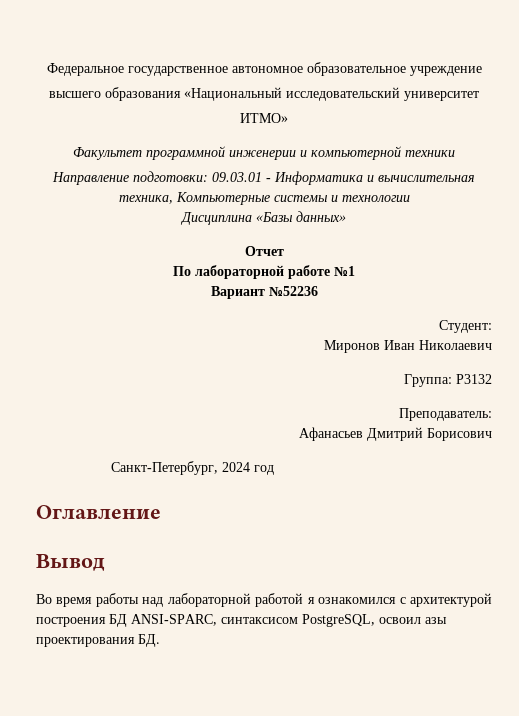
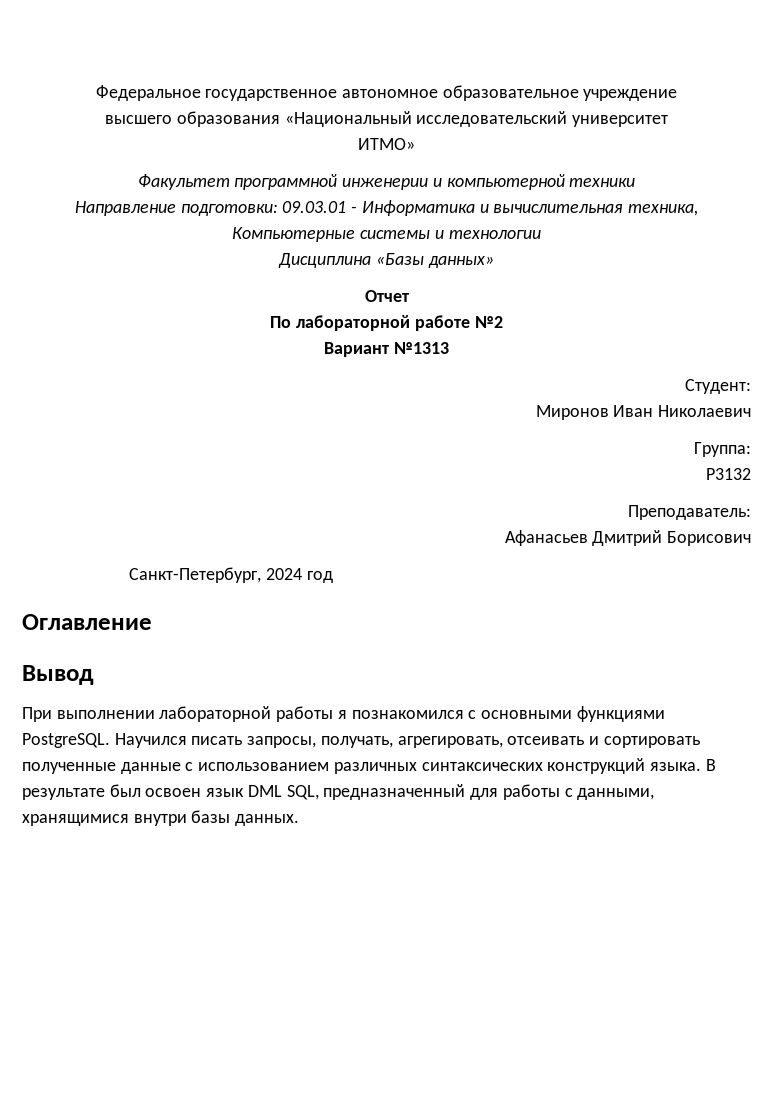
[334,266,355,276] №1 -> [474,316,503,328] №2
[268,286,318,296] №52236 -> [393,342,449,354] №1313
(452, 380) none -> (751, 449) //
[36,593,493,607] [36,614,447,627] [36,634,160,647] Во время работы над лабораторной работой я ознакомился с архитектурой построения БД ANSI-SPARC, синтаксисом PostgreSQL, освоил азы проектирования БД. -> [22,706,665,722] [22,733,700,748] [22,758,716,774] [22,784,655,800] [22,810,300,826] При выполнении лабораторной работы я познакомился с основными функциями PostgreSQL. Научился писать запросы, получать, агрегировать, отсеивать и сортировать полученные данные с использованием различных синтаксических конструкций языка. В результате был освоен язык DML SQL, предназначенный для работы с данными, хранящимися внутри базы данных.

